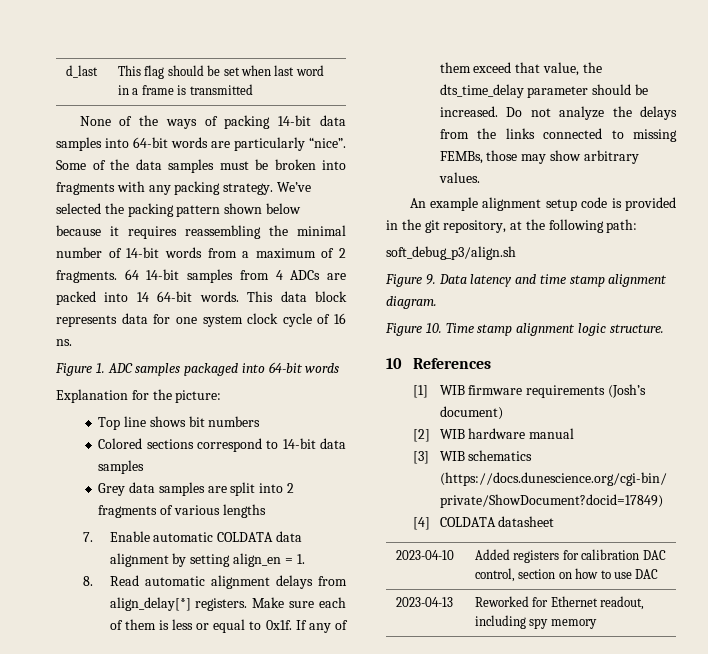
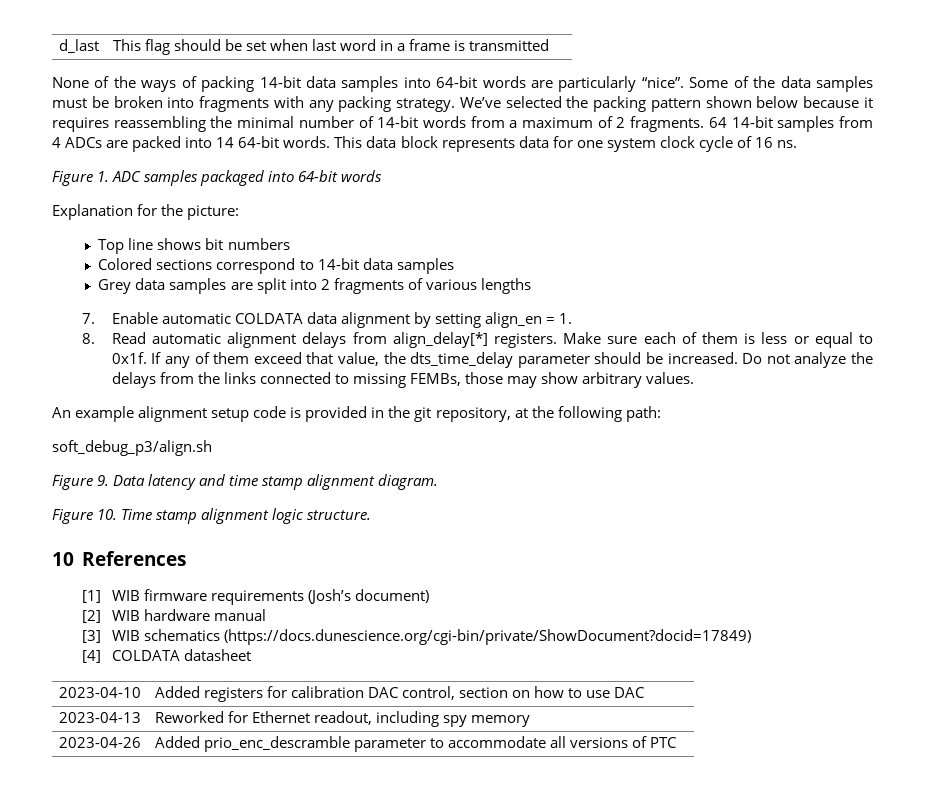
(597, 624) none -> [58,737,141,748] [154,736,677,752] // 2023-04-26 | Added prio_enc_descramble parameter to accommodate all versions of PTC

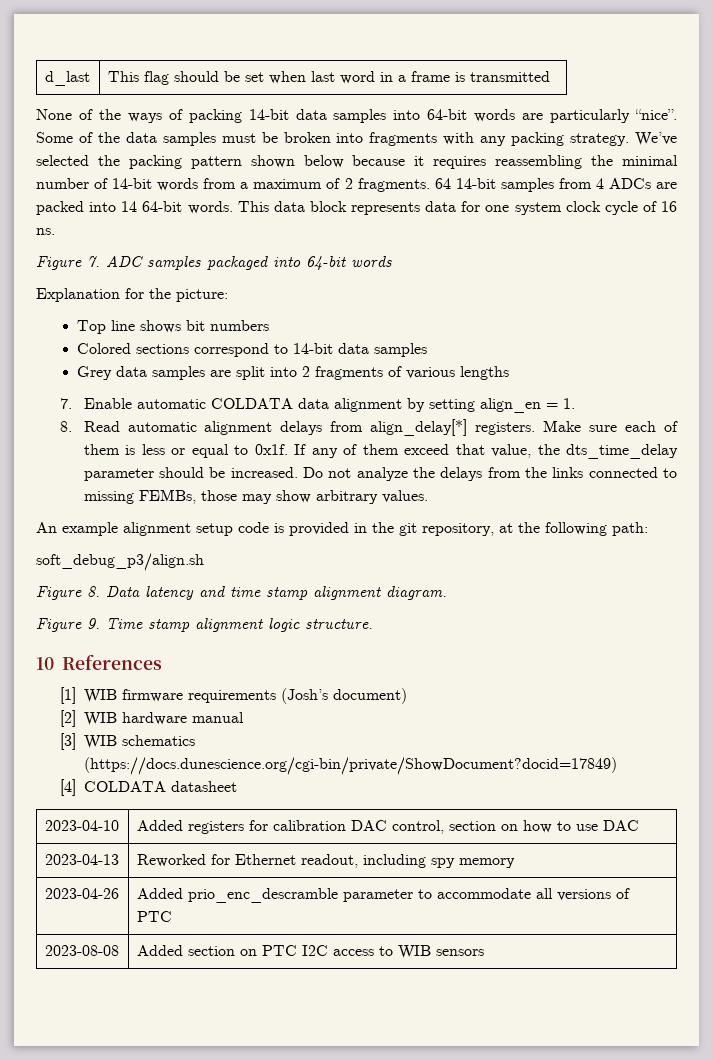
[97,171,110,182] 1. -> [87,256,100,267] 7.
[97,475,110,486] 9. -> [87,586,100,597] 8.
[97,509,118,520] 10. -> [87,618,100,629] 9.
(677, 742) none -> [44,945,119,956] [136,945,484,959] // 2023-08-08 | Added section on PTC I2C access to WIB sensors

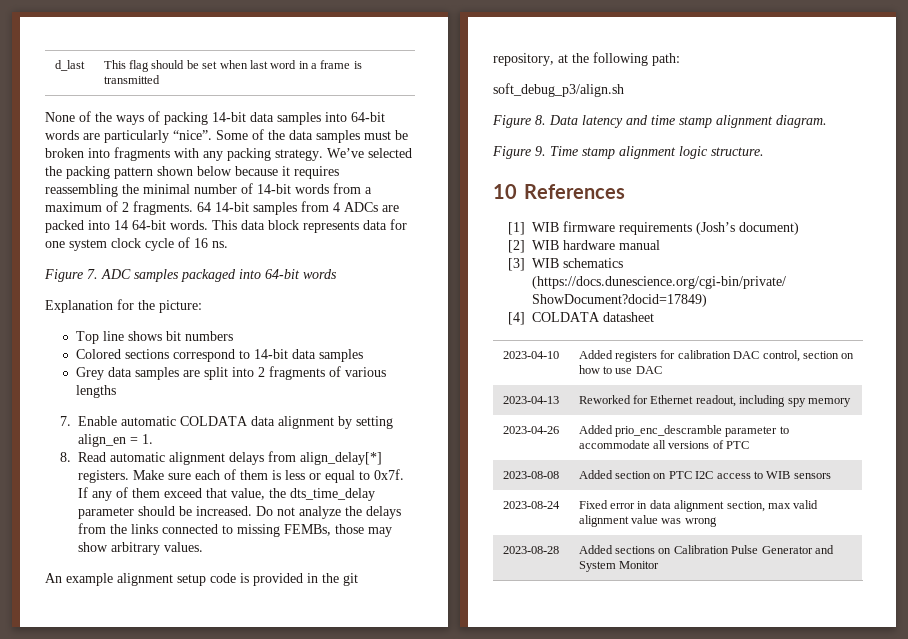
[254,444,288,455] 0x1f. -> [374,469,405,480] 0x7f.
(484, 952) none -> [502,501,560,509] [578,500,819,512] [578,515,717,527] [502,546,559,554] [578,545,834,554] [578,561,660,572] // 2023-08-24 | Fixed error in data alignment section, max valid alignment value was wrong // 2023-08-28 | Added sections on Calibration Pulse Generator and System Monitor

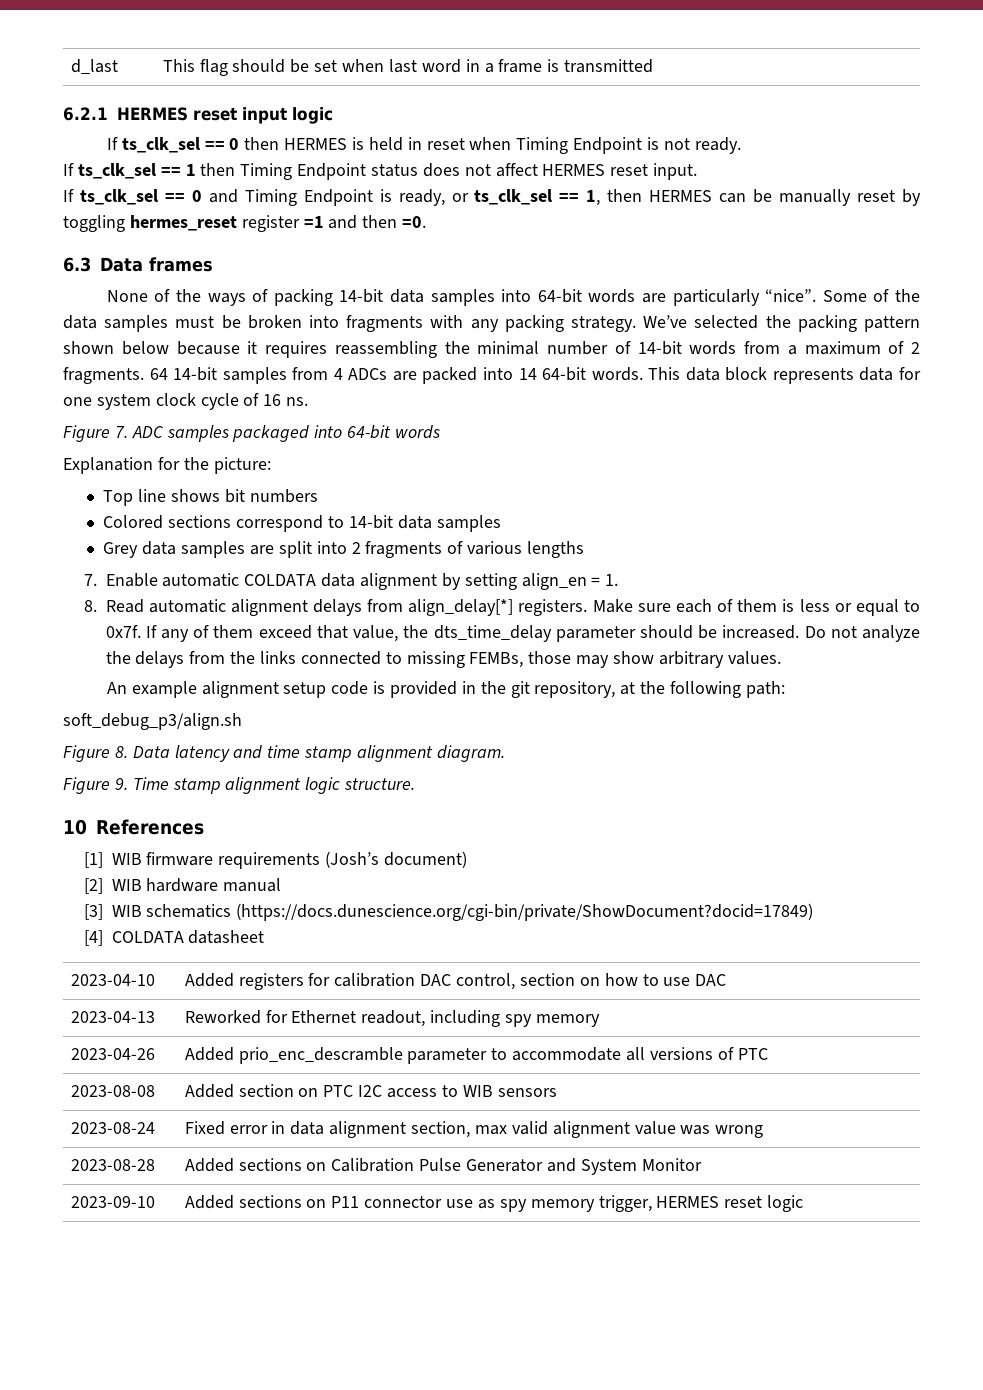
(160, 79) none -> [63,107,333,124] [106,137,741,154] [63,163,698,180] [63,189,921,206] [63,215,427,232] [63,257,213,272] // 6.2.1 HERMES reset input logic // If ts_clk_sel == 0 then HERMES is held in reset when Timing Endpoint is not ready. // If ts_clk_sel == 1 then Timing Endpoint status does not affect HERMES reset input. // If ts_clk_sel == 0 and Timing Endpoint is ready, or ts_clk_sel == 1, then HERMES can be manually reset by toggling hermes_reset register =1 and then =0. // 6.3 Data frames
(660, 565) none -> [70,1196,155,1208] [184,1195,804,1212] // 2023-09-10 | Added sections on P11 connector use as spy memory trigger, HERMES reset logic

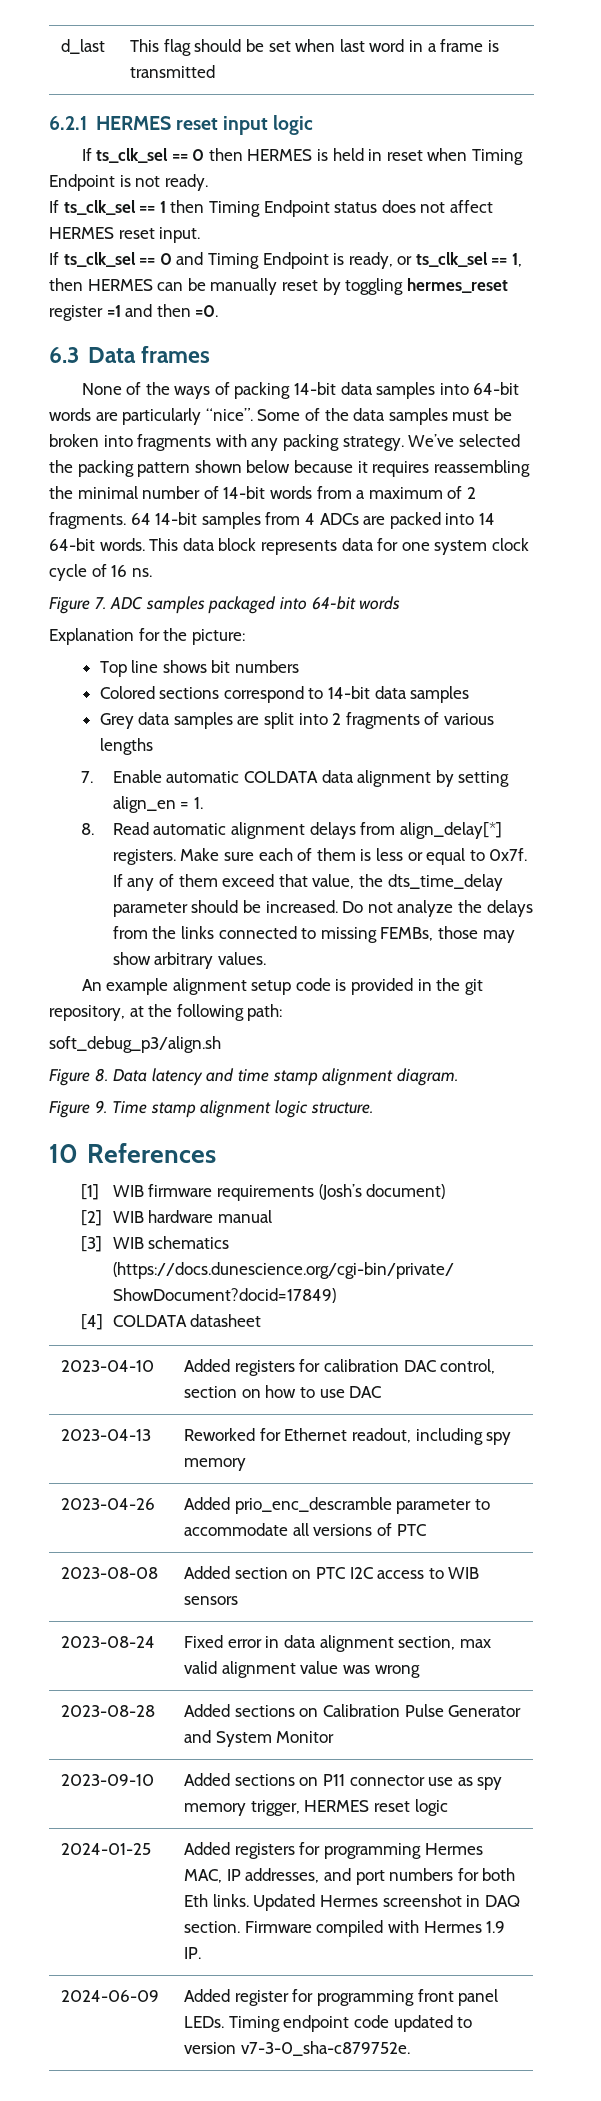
(804, 1203) none -> [61,1843,152,1855] [184,1842,483,1859] [184,1868,516,1885] [184,1894,520,1911] [184,1920,506,1937] [184,1947,202,1959] [61,1990,160,2002] [184,1989,499,2006] [184,2015,473,2032] [184,2041,410,2056] // 2024-01-25 | Added registers for programming Hermes MAC, IP addresses, and port numbers for both Eth links. Updated Hermes screenshot in DAQ section. Firmware compiled with Hermes 1.9 IP. // 2024-06-09 | Added register for programming front panel LEDs. Timing endpoint code updated to version v7-3-0_sha-c879752e.

